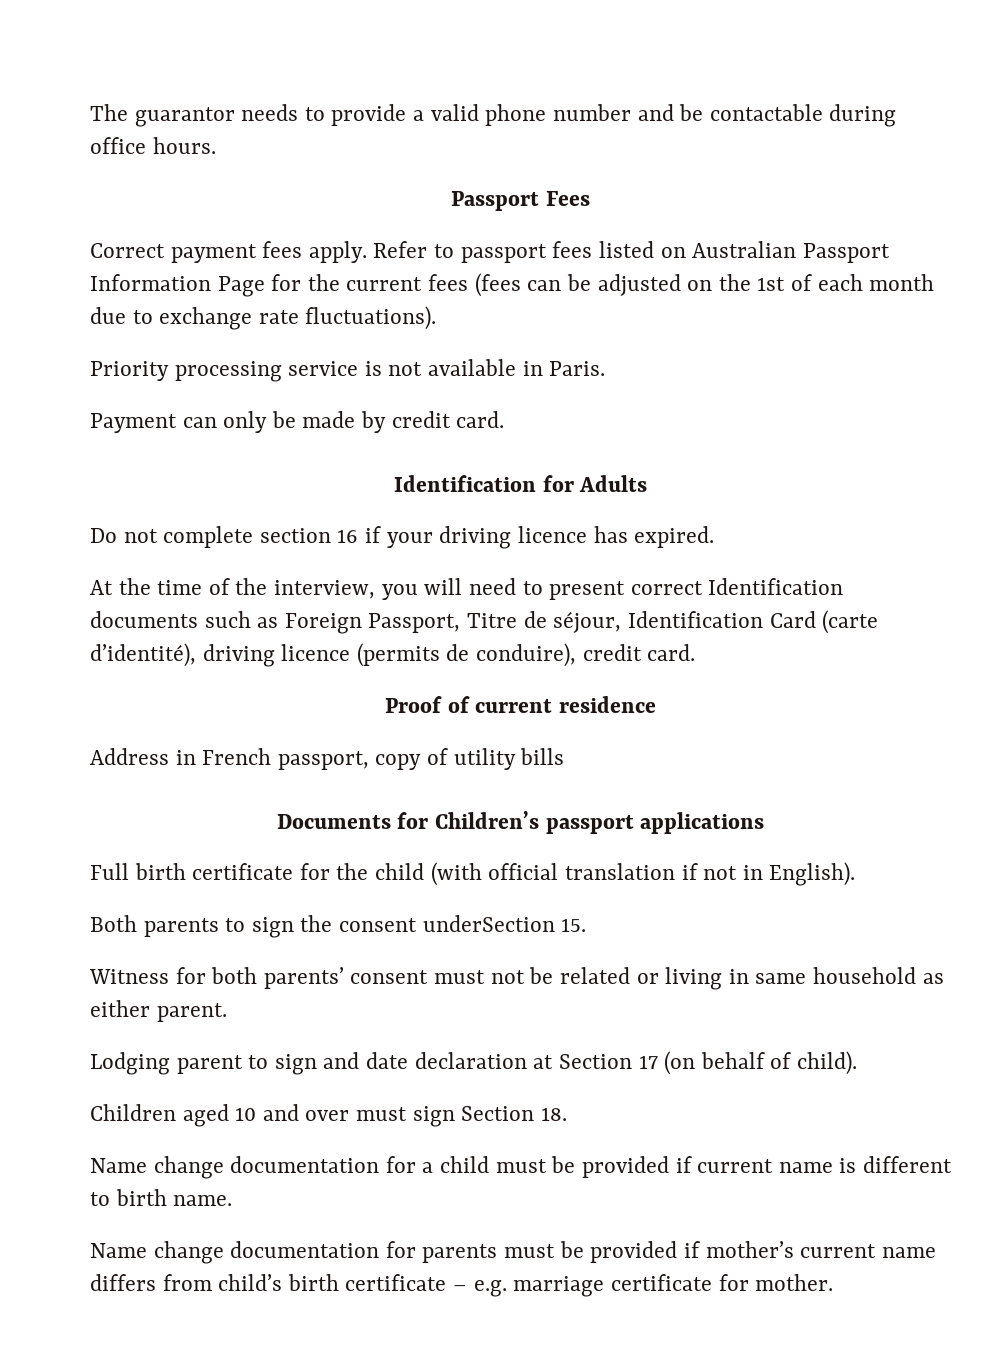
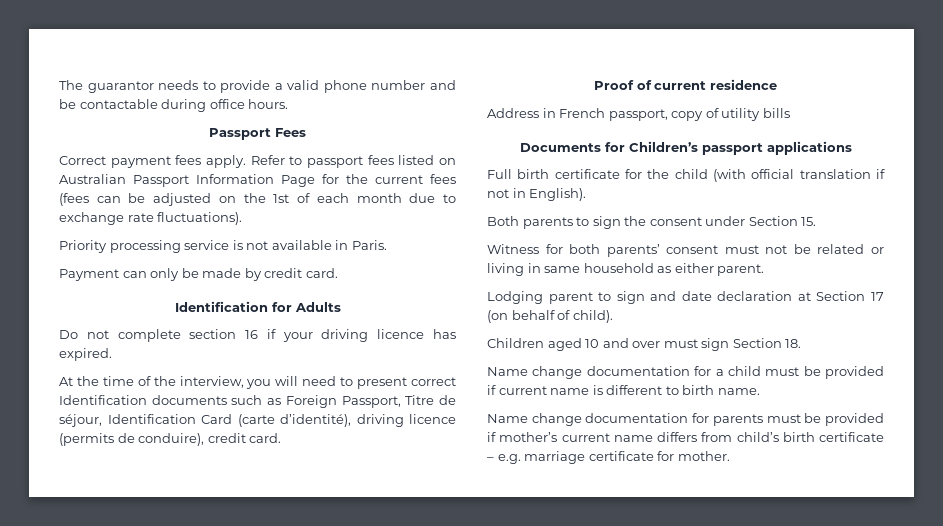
[422,915,555,932] underSection -> [705,216,798,226] under Section

